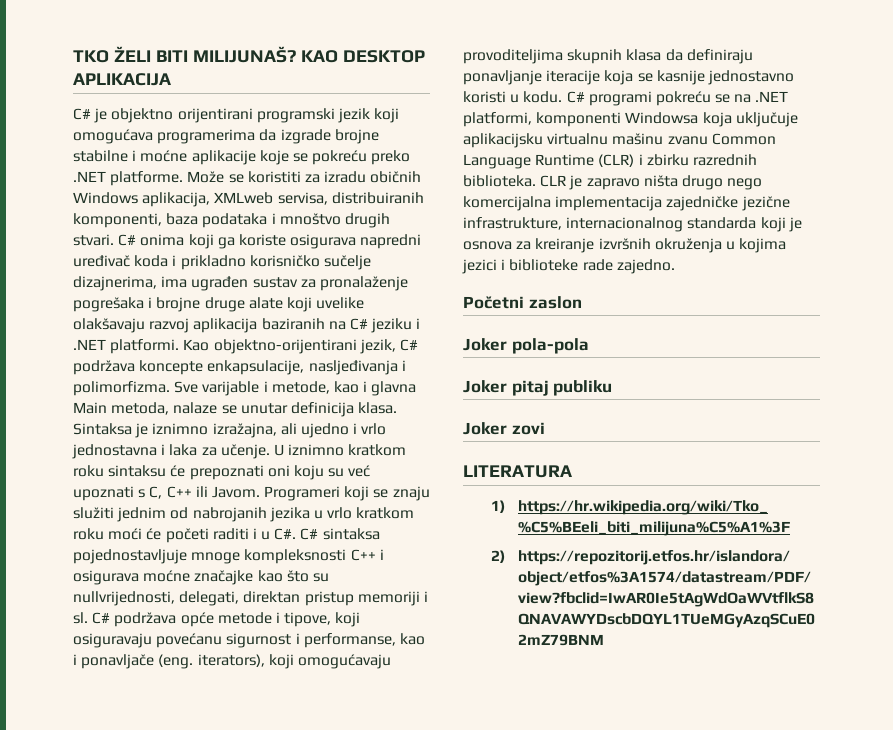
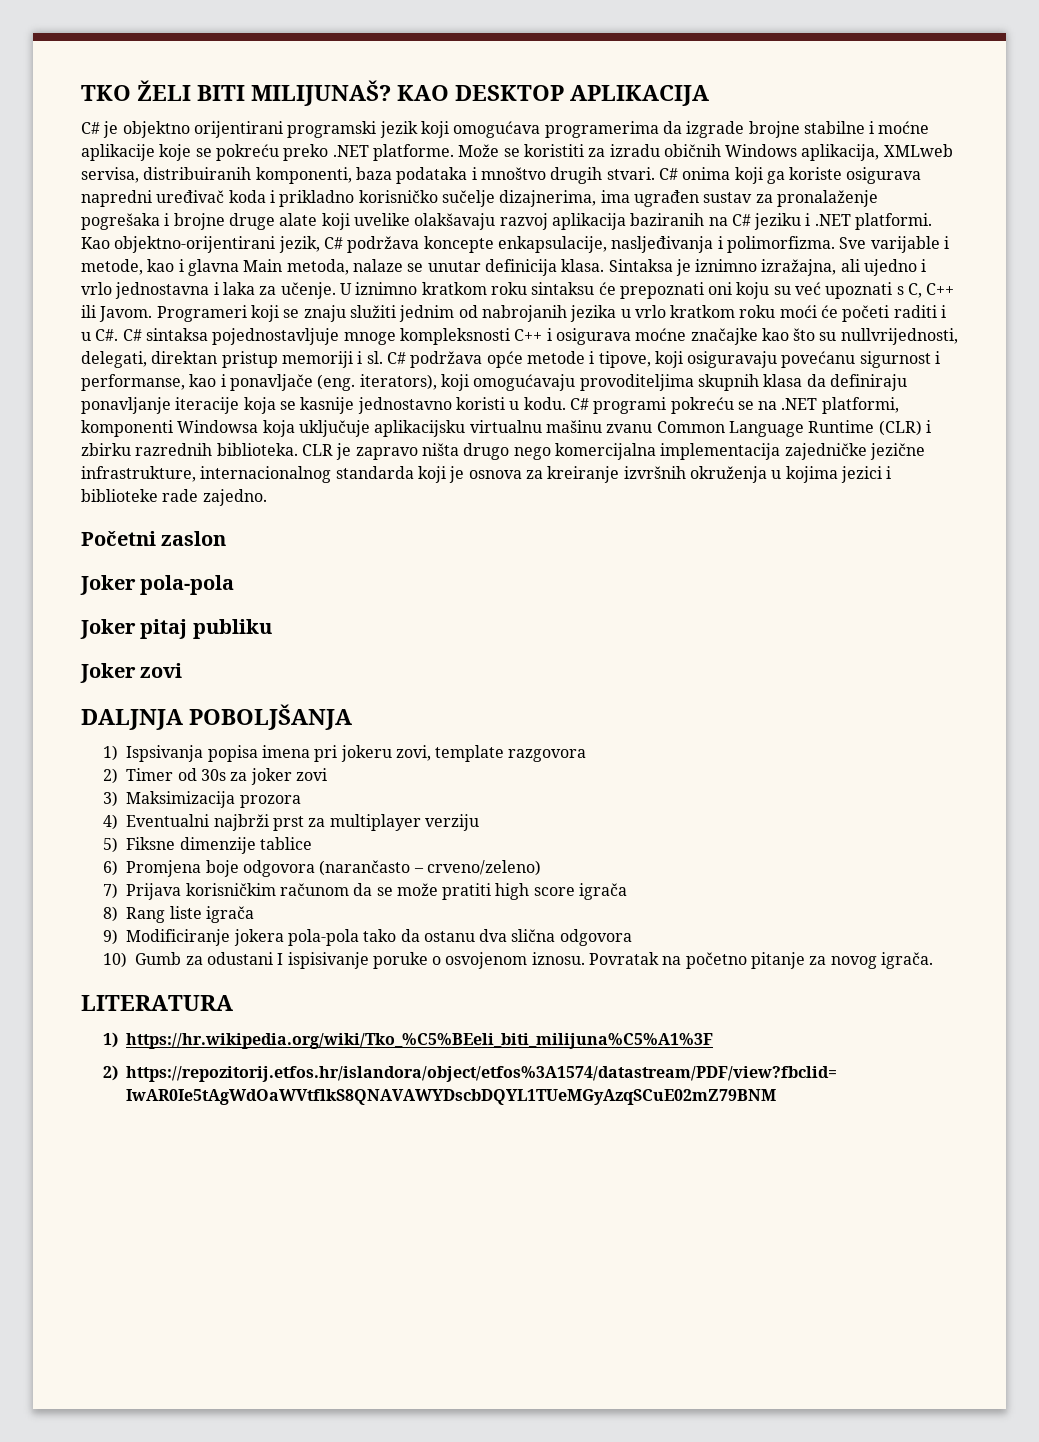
(545, 428) none -> [81,704,353,730] [103,745,587,762] [103,768,327,785] [103,791,301,808] [103,814,479,831] [103,837,312,854] [103,860,541,877] [103,883,628,900] [103,906,254,923] [103,929,632,946] [103,952,934,969] // DALJNJA POBOLJŠANJA // 1) Ispsivanja popisa imena pri jokeru zovi, template razgovora // 2) Timer od 30s za joker zovi // 3) Maksimizacija prozora // 4) Eventualni najbrži prst za multiplayer verziju // 5) Fiksne dimenzije tablice // 6) Promjena boje odgovora (narančasto – crveno/zeleno) // 7) Prijava korisničkim računom da se može pratiti high score igrača // 8) Rang liste igrača // 9) Modificiranje jokera pola-pola tako da ostanu dva slična odgovora // 10) Gumb za odustani I ispisivanje poruke o osvojenom iznosu. Povratak na početno pitanje za novog igrača.

